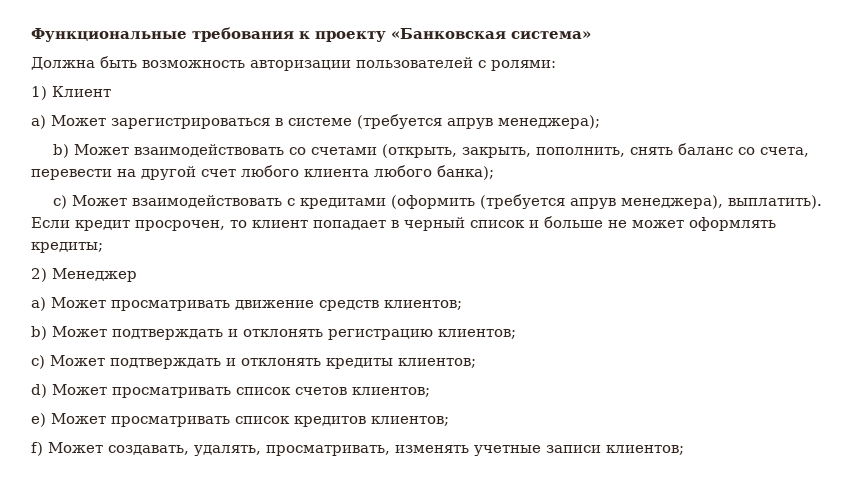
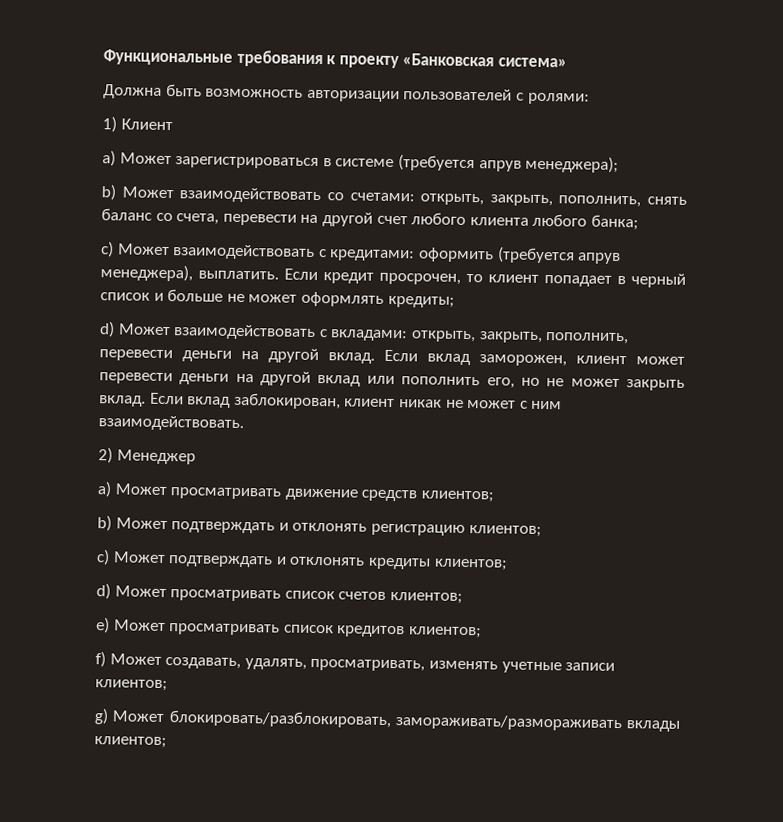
[311,144,458,158] счетами (открыть, -> [349,192,485,206] счетами: открыть,
[437,165,494,180] банка); -> [590,214,639,231] банка;
[300,195,476,209] кредитами (оформить -> [329,247,494,263] кредитами: оформить
[728,195,823,209] выплатить). -> [198,270,279,280] выплатить.
(103, 247) none -> [99,321,630,345] [99,348,685,367] [99,371,686,391] [99,392,563,410] [98,415,244,432] // d) Может взаимодействовать с вкладами: открыть, закрыть, пополнить, перевести деньги на другой вклад. Если вклад заморожен, клиент может перевести деньги на другой вклад или пополнить его, но не может закрыть вклад. Если вклад заблокирован, клиент никак не может с ним взаимодействовать.
(684, 450) none -> [94,708,680,732] [94,736,167,749] // g) Может блокировать/разблокировать, замораживать/размораживать вклады клиентов;

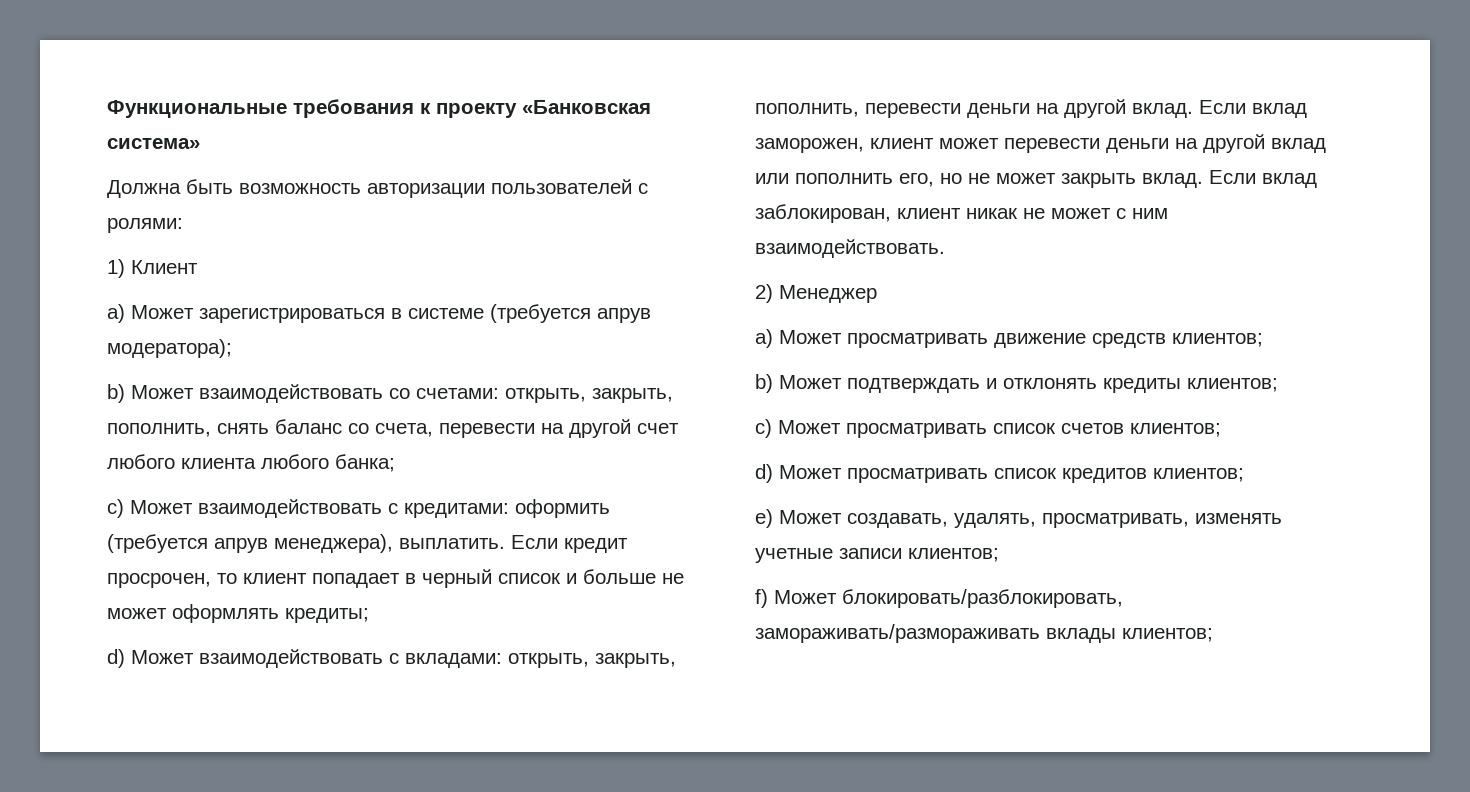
[525,155,620,173] менеджера); -> [107,339,232,358] модератора);
[370,523,465,536] регистрацию -> [1103,378,1181,393] кредиты
[168,555,431,570] подтверждать и отклонять кредиты -> [846,423,1124,438] просматривать список счетов
[338,591,387,600] счетов -> [1062,468,1147,483] кредитов
[169,623,482,639] [95,651,162,668] просматривать список кредитов клиентов; // f) Может -> (842, 517) none
[94,708,109,725] g) -> [755,589,768,608] f)

